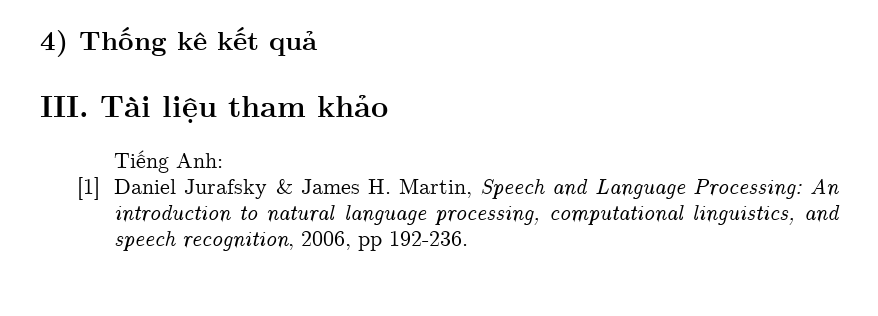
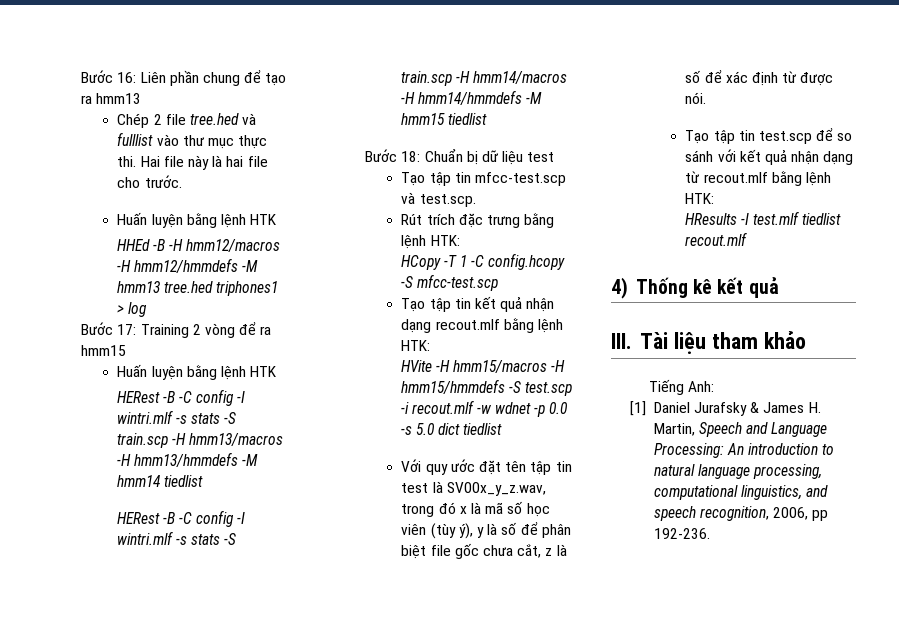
(40, 43) none -> [81,70,287,86] [81,93,142,104] [117,113,257,128] [117,132,268,149] [117,155,268,170] [117,175,182,188] [117,212,277,228] [116,239,281,252] [116,258,258,273] [116,281,278,296] [116,302,147,317] [81,322,272,338] [81,345,127,356] [117,364,277,380] [116,389,246,406] [116,410,237,424] [116,433,283,448] [116,452,258,467] [116,475,203,487] [116,510,246,527] [116,531,237,545] [400,71,567,86] [400,90,542,105] [400,113,487,125] [365,149,555,165] [401,172,566,186] [401,192,476,207] [401,213,555,228] [401,235,460,249] [400,253,566,270] [400,274,498,291] [401,296,555,312] [401,318,563,333] [401,340,431,351] [400,360,566,373] [400,379,572,396] [400,400,568,417] [400,423,503,435] [401,459,572,475] [401,481,546,496] [401,501,550,517] [401,522,571,539] [401,543,567,559] [685,70,834,86] [685,92,707,104] [685,128,853,144] [685,149,854,165] [685,171,831,186] [685,193,715,204] [684,211,842,225] [684,232,747,246] Bước 16: Liên phần chung để tạo ra hmm13 // Chép 2 file tree.hed và fulllist vào thư mục thực thi. Hai file này là hai file cho trước. // Huấn luyện bằng lệnh HTK // HHEd -B -H hmm12/macros -H hmm12/hmmdefs -M hmm13 tree.hed triphones1 > log // Bước 17: Training 2 vòng để ra hmm15 // Huấn luyện bằng lệnh HTK // HERest -B -C config -I wintri.mlf -s stats -S train.scp -H hmm13/macros -H hmm13/hmmdefs -M hmm14 tiedlist // HERest -B -C config -I wintri.mlf -s stats -S train.scp -H hmm14/macros -H hmm14/hmmdefs -M hmm15 tiedlist // Bước 18: Chuẩn bị dữ liệu test // Tạo tập tin mfcc-test.scp và test.scp. // Rút trích đặc trưng bằng lệnh HTK: // HCopy -T 1 -C config.hcopy -S mfcc-test.scp // Tạo tập tin kết quả nhận dạng recout.mlf bằng lệnh HTK: // HVite -H hmm15/macros -H hmm15/hmmdefs -S test.scp -i recout.mlf -w wdnet -p 0.0 -s 5.0 dict tiedlist // Với quy ước đặt tên tập tin test là SV00x_y_z.wav, trong đó x là mã số học viên (tùy ý), y là số để phân biệt file gốc chưa cắt, z là số để xác định từ được nói. // Tạo tập tin test.scp để so sánh với kết quả nhận dạng từ recout.mlf bằng lệnh HTK: // HResults -I test.mlf tiedlist recout.mlf //

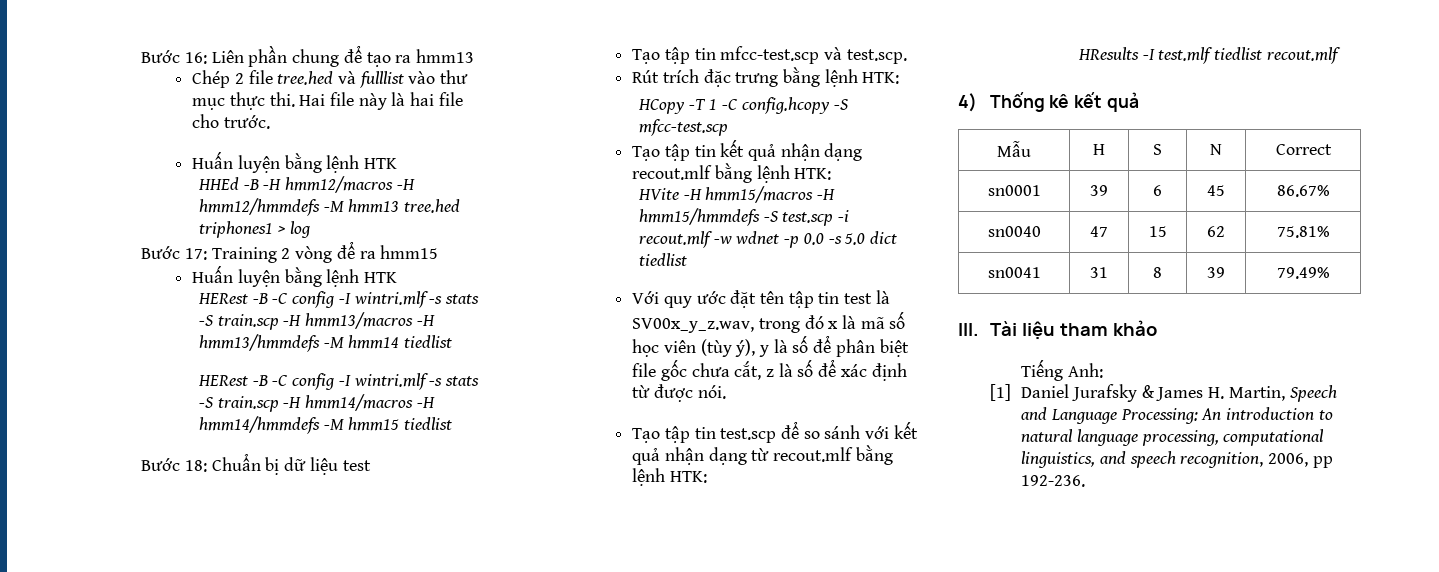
(779, 287) none -> [997,140,1031,157] [1093,144,1105,155] [1153,144,1162,155] [1210,144,1222,155] [1275,144,1332,155] [987,185,1041,196] [1090,185,1108,196] [1153,185,1162,196] [1207,185,1225,196] [1276,185,1330,197] [987,226,1041,237] [1090,226,1108,237] [1148,226,1167,237] [1207,226,1225,237] [1276,226,1330,238] [987,267,1041,278] [1090,267,1108,278] [1153,267,1162,278] [1207,267,1225,278] [1276,267,1330,279] // Mẫu | H | S | N | Correct // sn0001 | 39 | 6 | 45 | 86.67% // sn0040 | 47 | 15 | 62 | 75.81% // sn0041 | 31 | 8 | 39 | 79.49%

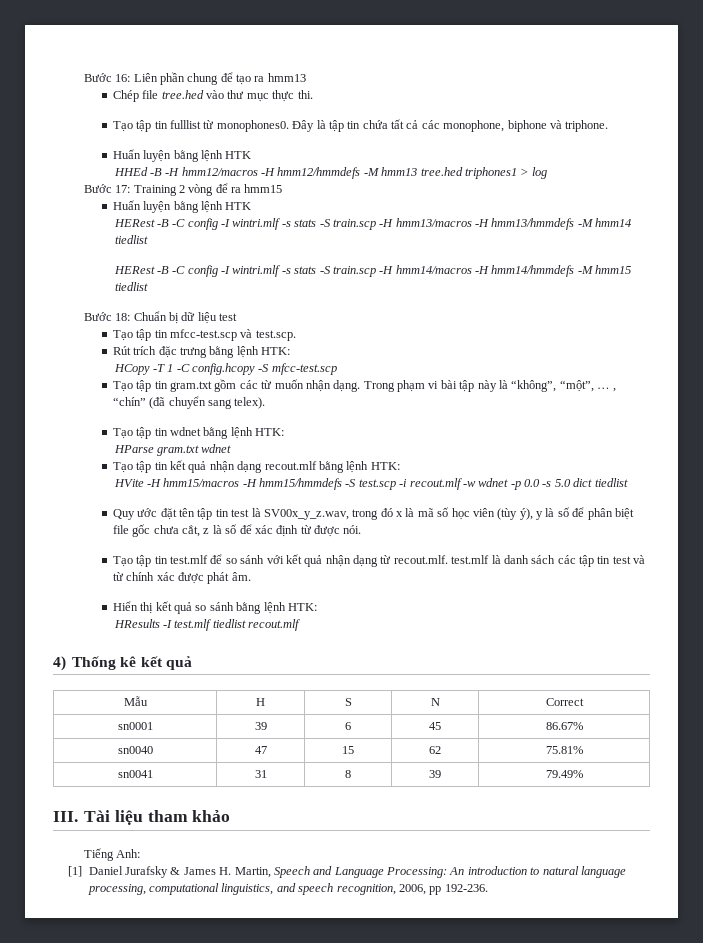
[234,73,244,84] 2 -> (139, 96) none
[337,71,404,88] và fulllist -> (204, 94) none
[299,92,463,110] [192,114,270,129] Hai file này là hai file cho trước. -> [112,119,609,132] // Tạo tập tin fulllist từ monophones0. Đây là tập tin chứa tất cả các monophone, biphone và triphone.
(728, 127) none -> [112,379,617,392] [112,396,266,409] [112,427,285,439] [113,444,232,456] // Tạo tập tin gram.txt gồm các từ muốn nhận dạng. Trong phạm vi bài tập này là “không”, “một”, … , “chín” (đã chuyển sang telex). // Tạo tập tin wdnet bằng lệnh HTK: // HParse gram.txt wdnet
[632,291,692,308] Với quy -> [112,509,135,520] Quy
[720,428,777,443] test.scp -> [170,555,209,564] test.mlf
[772,447,853,462] recout.mlf -> [393,555,646,567] [112,572,251,584] [112,601,234,614] recout.mlf. test.mlf là danh sách các tập tin test và từ chính xác được phát âm. // Hiển thị kết quả so sánh

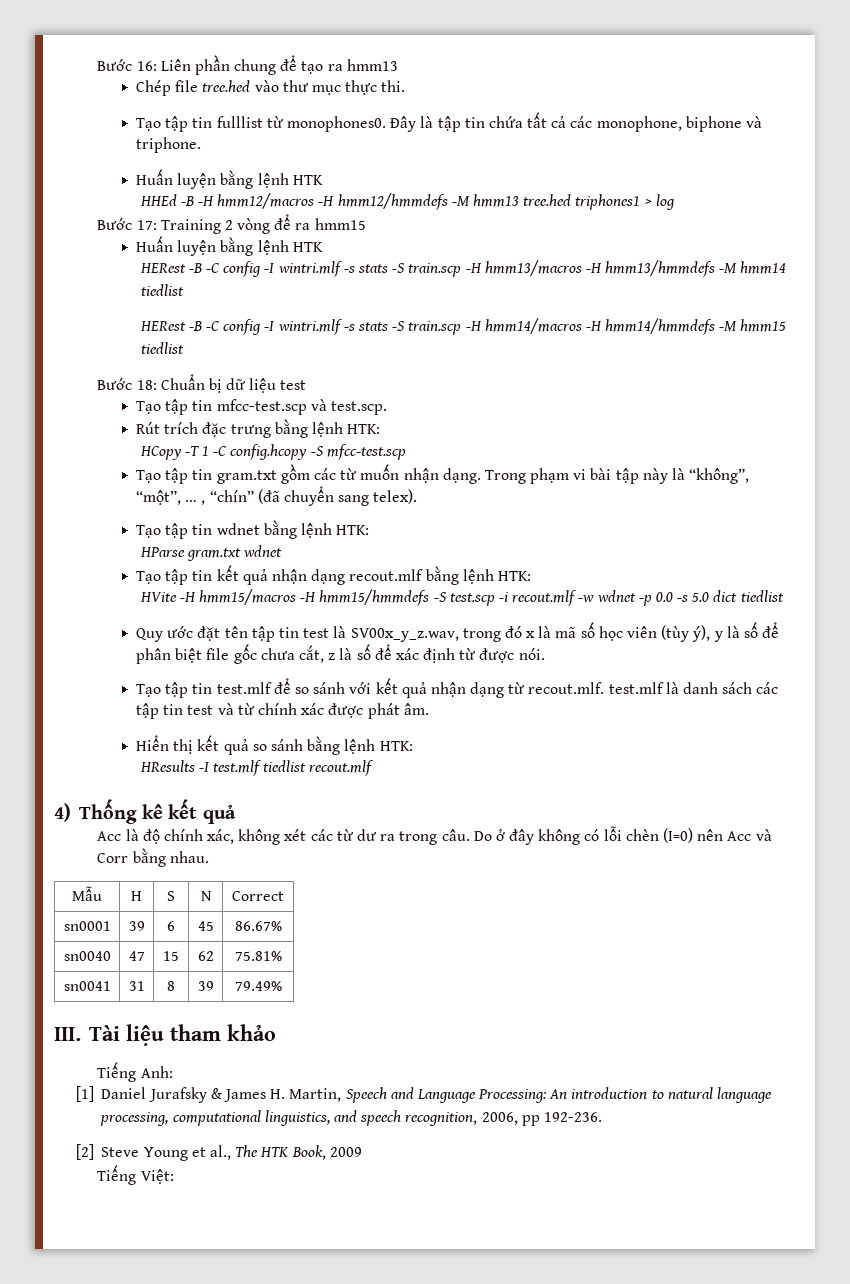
(192, 663) none -> [97,826,772,845] [97,848,209,867] // Acc là độ chính xác, không xét các từ dư ra trong câu. Do ở đây không có lỗi chèn (I=0) nên Acc và Corr bằng nhau.
(488, 888) none -> [75,1144,362,1161] [97,1165,174,1185] // [2] Steve Young et al., The HTK Book, 2009 // Tiếng Việt:

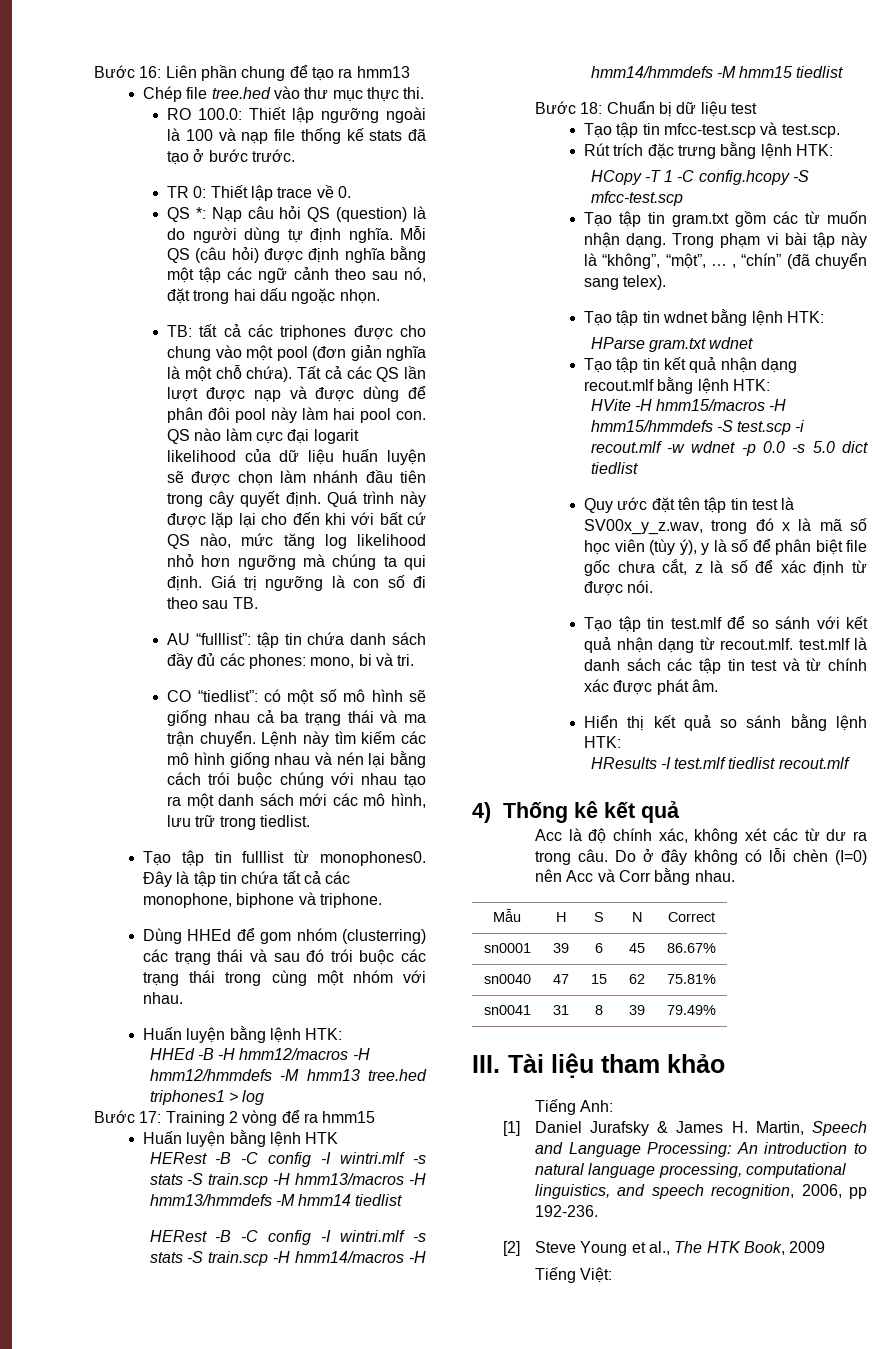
(406, 86) none -> [167,107,426,123] [167,128,427,144] [167,149,296,165] [167,185,352,201] [167,206,426,222] [167,226,426,243] [167,246,426,263] [167,267,426,283] [167,288,380,304] [167,324,426,340] [167,345,426,361] [167,365,427,382] [167,386,426,402] [167,407,426,423] [167,428,359,444] [167,449,426,465] [167,470,426,486] [167,491,426,507] [167,512,427,528] [167,533,426,549] [167,554,426,570] [167,575,426,591] [167,597,258,609] [167,632,426,648] [167,653,415,669] [167,689,426,705] [167,710,426,726] [167,731,426,747] [167,751,426,768] [167,772,426,788] [167,793,427,809] [167,815,311,830] // RO 100.0: Thiết lập ngưỡng ngoài là 100 và nạp file thống kế stats đã tạo ở bước trước. // TR 0: Thiết lập trace về 0. // QS *: Nạp câu hỏi QS (question) là do người dùng tự định nghĩa. Mỗi QS (câu hỏi) được định nghĩa bằng một tập các ngữ cảnh theo sau nó, đặt trong hai dấu ngoặc nhọn. // TB: tất cả các triphones được cho chung vào một pool (đơn giản nghĩa là một chỗ chứa). Tất cả các QS lần lượt được nạp và được dùng để phân đôi pool này làm hai pool con. QS nào làm cực đại logarit likelihood của dữ liệu huấn luyện sẽ được chọn làm nhánh đầu tiên trong cây quyết định. Quá trình này được lặp lại cho đến khi với bất cứ QS nào, mức tăng log likelihood nhỏ hơn ngưỡng mà chúng ta qui định. Giá trị ngưỡng là con số đi theo sau TB. // AU “fulllist”: tập tin chứa danh sách đầy đủ các phones: mono, bi và tri. // CO “tiedlist”: có một số mô hình sẽ giống nhau cả ba trạng thái và ma trận chuyển. Lệnh này tìm kiếm các mô hình giống nhau và nén lại bằng cách trói buộc chúng với nhau tạo ra một danh sách mới các mô hình, lưu trữ trong tiedlist.
[136,169,323,189] // Huấn luyện bằng lệnh HTK -> [143,928,426,944] [143,949,427,965] [143,970,426,986] [143,992,184,1004] [143,1026,343,1043] // Dùng HHEd để gom nhóm (clusterring) các trạng thái và sau đó trói buộc các trạng thái trong cùng một nhóm với nhau. // Huấn luyện bằng lệnh HTK:

